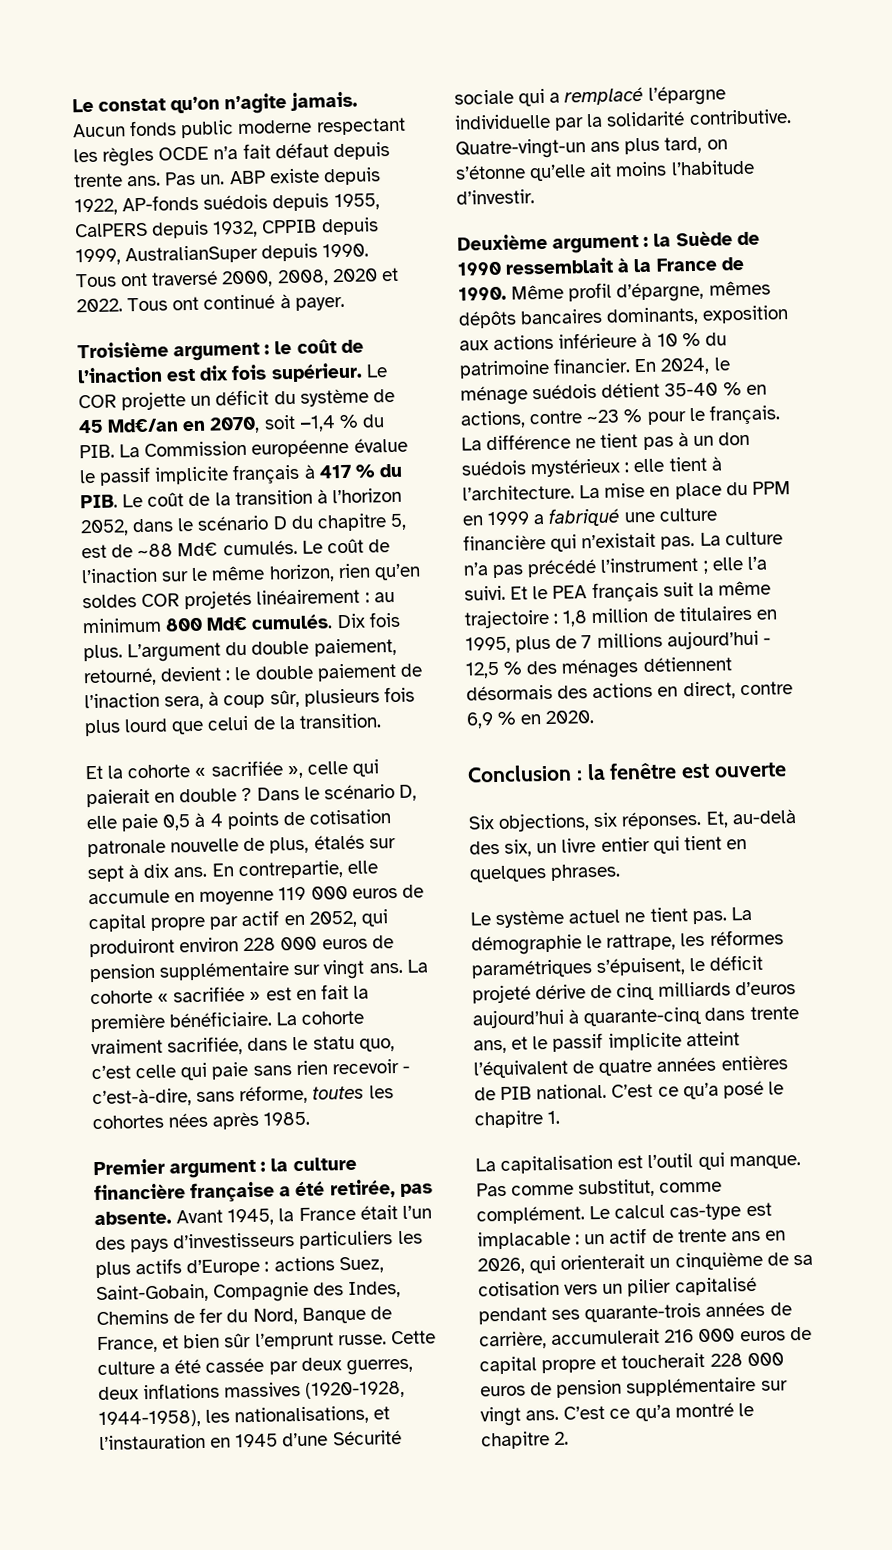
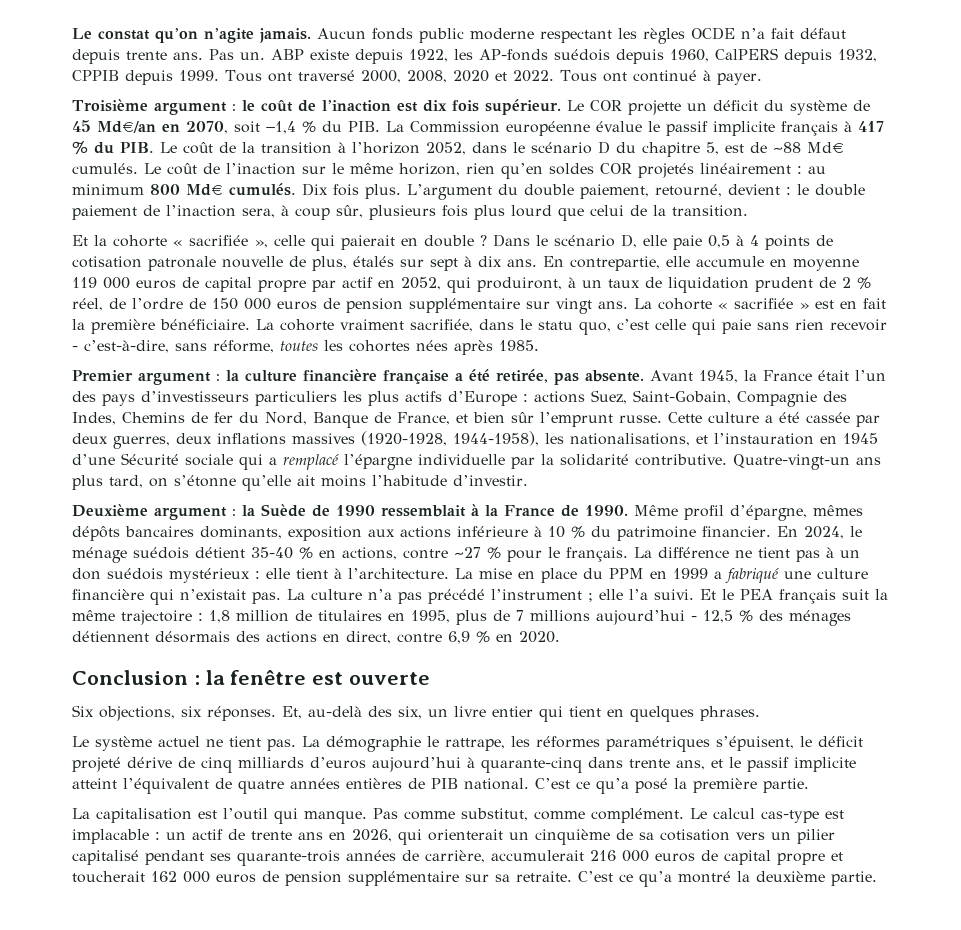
(118, 207) none -> [454,49,473,60] les
[333,193,380,211] 1955, -> [670,49,709,62] 1960,
[75,243,370,266] 1999, AustralianSuper depuis 1990. -> [179,70,219,81] 1999.
[89,937,277,958] produiront environ 228 -> [477,277,871,293] [72,298,238,311] produiront, à un taux de liquidation prudent de 2 % réel, de l’ordre de 150
[586,409,621,424] ~23 -> [454,547,481,558] ~27
[767,1081,784,1095] [474,1110,561,1129] le chapitre 1. -> [674,778,809,793] la première partie.
[709,1352,784,1367] [480,1376,788,1398] [480,1406,560,1427] 228 000 euros de pension supplémentaire sur vingt ans. -> [151,871,572,886] 162 000 euros de pension supplémentaire sur sa retraite.
[737,1403,754,1417] [481,1431,570,1450] le chapitre 2. -> [737,871,877,886] la deuxième partie.

